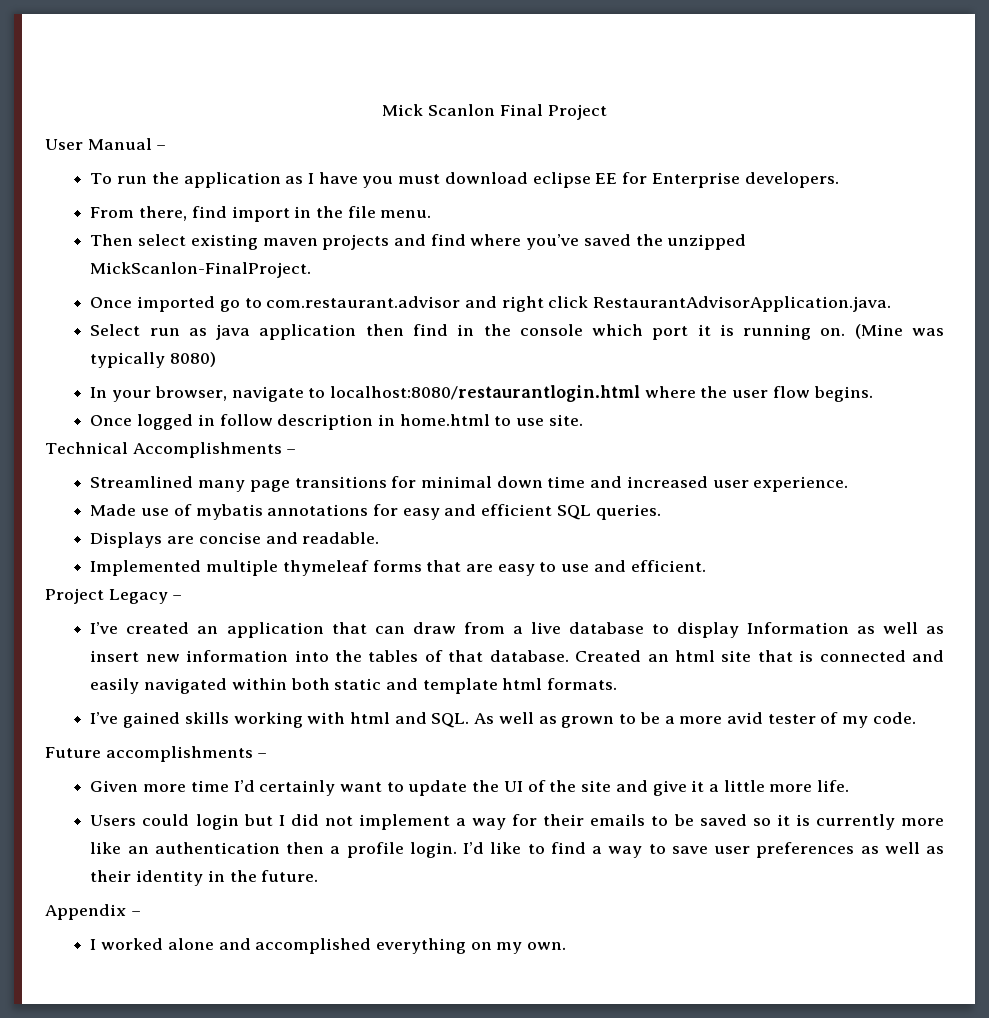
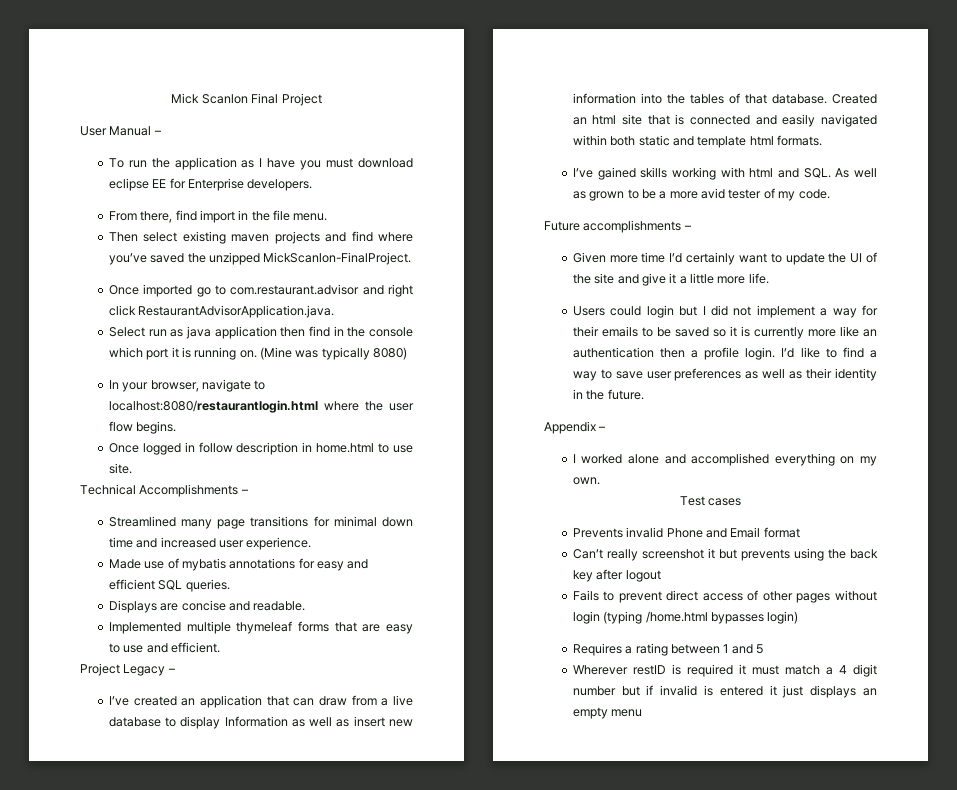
(567, 946) none -> [679,496,742,506] [572,527,800,538] [572,548,878,561] [572,569,661,582] [572,590,877,603] [572,611,799,624] [572,643,764,656] [572,664,877,677] [572,685,877,698] [572,707,643,719] // Test cases // Prevents invalid Phone and Email format // Can’t really screenshot it but prevents using the back key after logout // Fails to prevent direct access of other pages without login (typing /home.html bypasses login) // Requires a rating between 1 and 5 // Wherever restID is required it must match a 4 digit number but if invalid is entered it just displays an empty menu

